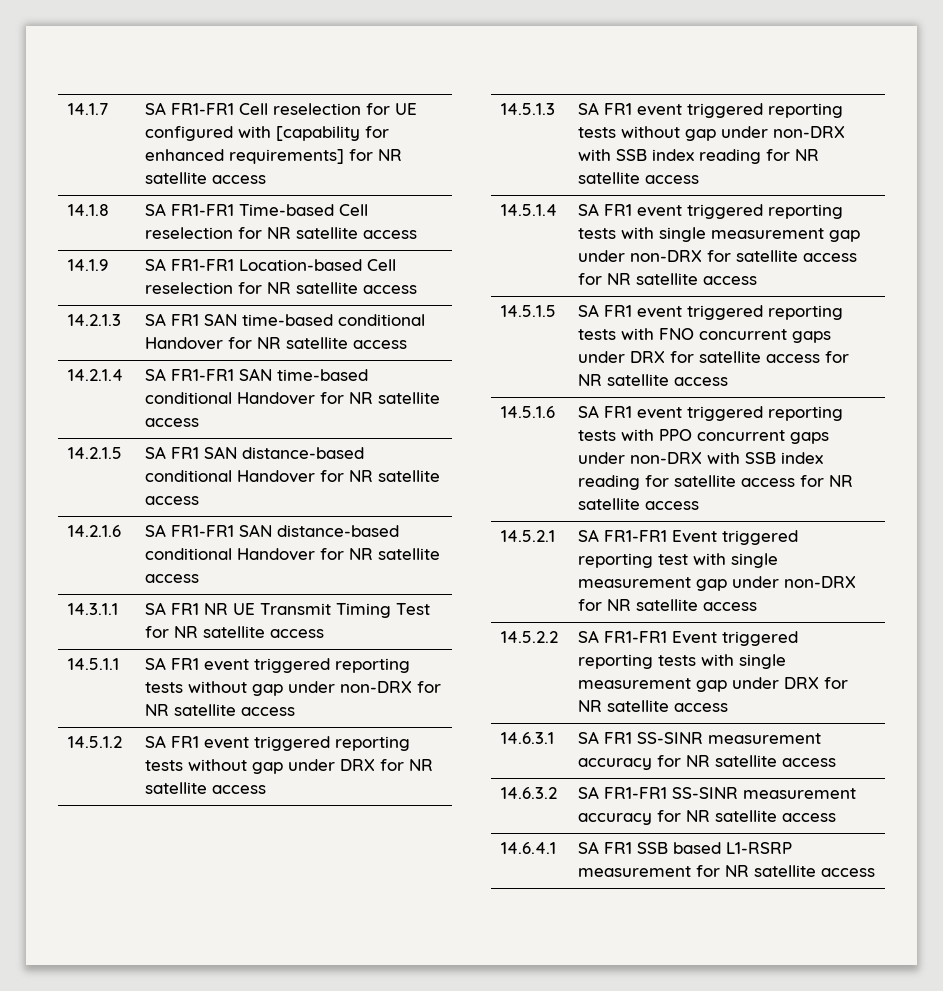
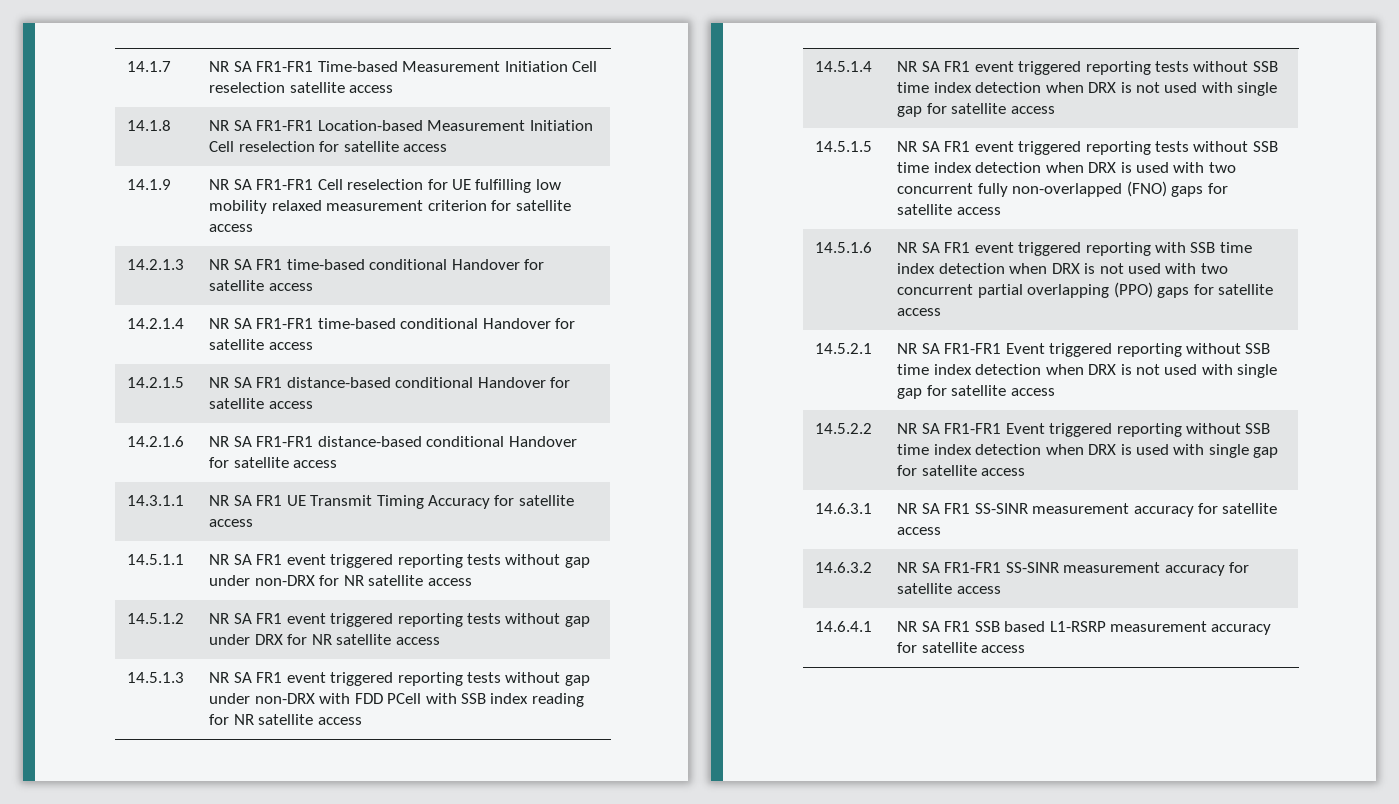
(108, 109) none -> [209,61,598,72] [209,82,394,93] [127,120,172,131] [209,120,593,131] [209,141,448,152] [127,179,172,190] [209,179,230,190] NR SA FR1-FR1 Time-based Measurement Initiation Cell reselection satellite access // 14.1.8 | NR SA FR1-FR1 Location-based Measurement Initiation Cell reselection for satellite access // 14.1.9 | NR
[144,126,389,141] [144,149,402,164] [144,172,266,184] [67,204,109,216] [144,203,368,216] [144,227,417,239] [67,259,108,271] [144,258,396,271] [144,282,291,294] configured with [capability for enhanced requirements] for NR satellite access // 14.1.8 | SA FR1-FR1 Time-based Cell reselection for NR satellite access // 14.1.9 | SA FR1-FR1 Location-based Cell reselection for NR -> [475,179,561,193] [209,200,512,214] fulfilling low mobility relaxed measurement criterion for
[144,313,425,326] [144,337,281,350] SA FR1 SAN time-based conditional Handover for NR -> [209,259,545,270] NR SA FR1 time-based conditional Handover for
[144,368,368,381] [144,392,373,405] SA FR1-FR1 SAN time-based conditional Handover for NR -> [209,318,576,329] NR SA FR1-FR1 time-based conditional Handover for
[144,446,364,459] [144,470,373,483] SA FR1 SAN distance-based conditional Handover for NR -> [209,377,571,388] NR SA FR1 distance-based conditional Handover for
[144,524,399,537] [144,548,373,561] SA FR1-FR1 SAN distance-based conditional Handover for NR -> [209,436,577,447] [209,457,230,468] NR SA FR1-FR1 distance-based conditional Handover for
[144,602,228,615] SA FR1 NR -> [209,495,283,506] NR SA FR1
[395,603,430,615] [144,626,198,638] Test for NR -> [428,495,515,509] Accuracy for
(119, 664) none -> [209,554,230,565] NR
(122, 742) none -> [209,613,230,624] NR
(555, 109) none -> [209,672,230,683] NR
(611, 155) none -> [354,693,457,704] FDD PCell with
[577,203,843,219] [577,227,860,242] [577,250,857,262] [577,273,757,285] SA FR1 event triggered reporting tests with single measurement gap under non-DRX for satellite access for NR satellite access -> [897,61,1278,75] [897,82,1278,96] [897,103,1055,117] NR SA FR1 event triggered reporting tests without SSB time index detection when DRX is not used with single gap for satellite access
[577,304,843,320] [577,328,831,343] [577,351,849,363] [577,374,728,386] SA FR1 event triggered reporting tests with FNO concurrent gaps under DRX for satellite access for NR satellite access -> [897,141,1278,155] [897,162,1236,173] [897,181,1228,197] [897,204,1001,215] NR SA FR1 event triggered reporting tests without SSB time index detection when DRX is used with two concurrent fully non-overlapped (FNO) gaps for satellite access
[577,405,843,421] [577,429,829,444] [577,452,823,464] [577,475,853,490] [577,498,699,510] SA FR1 event triggered reporting tests with PPO concurrent gaps under non-DRX with SSB index reading for satellite access for NR satellite access -> [897,242,1252,256] [897,263,1228,274] [897,282,1274,298] [897,308,942,316] NR SA FR1 event triggered reporting with SSB time index detection when DRX is not used with two concurrent partial overlapping (PPO) gaps for satellite access
[577,529,798,545] [577,553,778,568] [577,576,856,591] [577,599,631,611] SA FR1-FR1 Event triggered reporting test with single measurement gap under non-DRX for NR -> [897,343,1271,357] [897,364,1278,378] [897,385,947,399] NR SA FR1-FR1 Event triggered reporting without SSB time index detection when DRX is not used with single gap for
[577,630,798,646] [577,654,786,669] [577,677,848,692] [577,700,602,712] SA FR1-FR1 Event triggered reporting tests with single measurement gap under DRX for NR -> [897,423,1271,437] [897,444,1279,458] [897,465,918,476] NR SA FR1-FR1 Event triggered reporting without SSB time index detection when DRX is used with single gap for
(554, 738) none -> [897,503,918,514] NR
[685,755,710,767] NR -> (1219, 508) none
(557, 793) none -> [897,562,918,573] NR
[685,810,710,822] NR -> (1250, 567) none
(556, 848) none -> [897,621,918,632] NR
[695,865,749,877] for NR -> [1211,624,1272,635] [897,642,918,653] accuracy for

